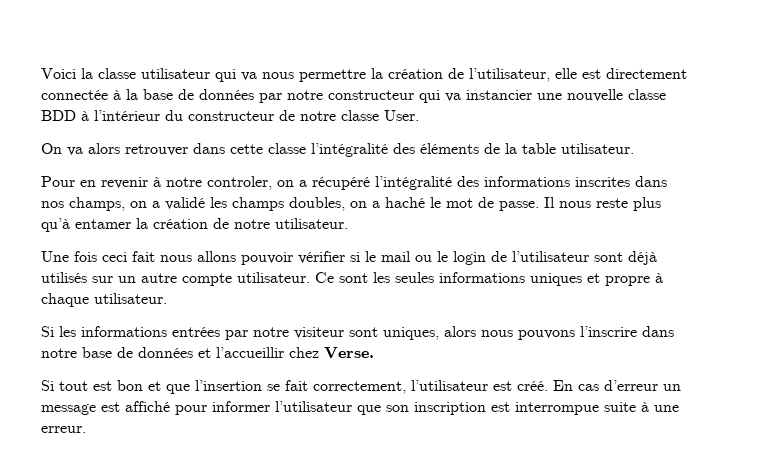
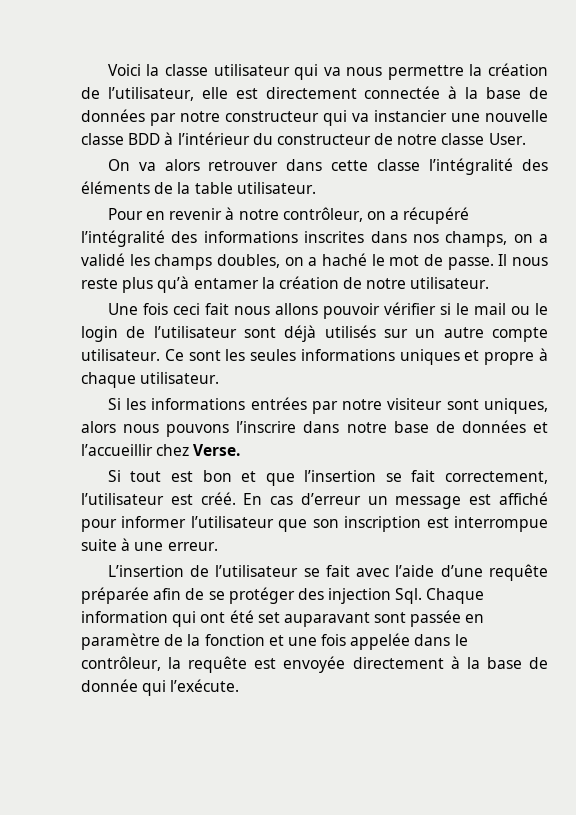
[207,176,272,190] controler, -> [282,207,363,222] contrôleur,
(86, 429) none -> [107,564,548,581] [81,587,485,604] [81,610,485,627] [81,633,468,650] [81,656,548,673] [81,679,240,696] // L’insertion de l’utilisateur se fait avec l’aide d’une requête préparée afin de se protéger des injection Sql. Chaque information qui ont été set auparavant sont passée en paramètre de la fonction et une fois appelée dans le contrôleur, la requête est envoyée directement à la base de donnée qui l’exécute.

